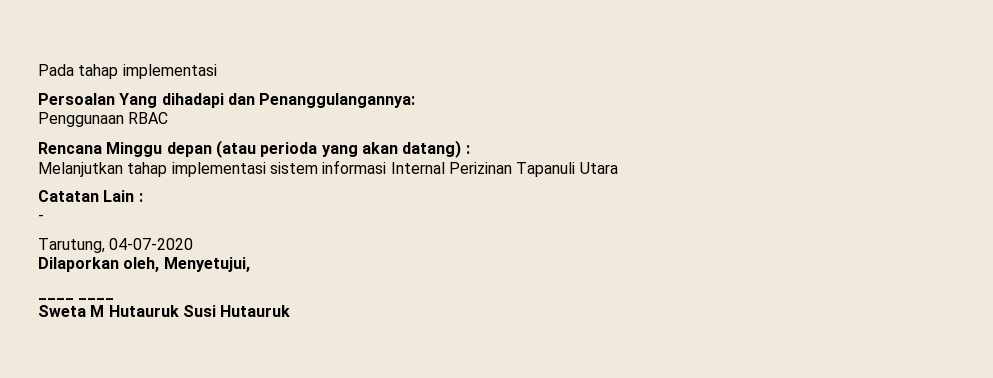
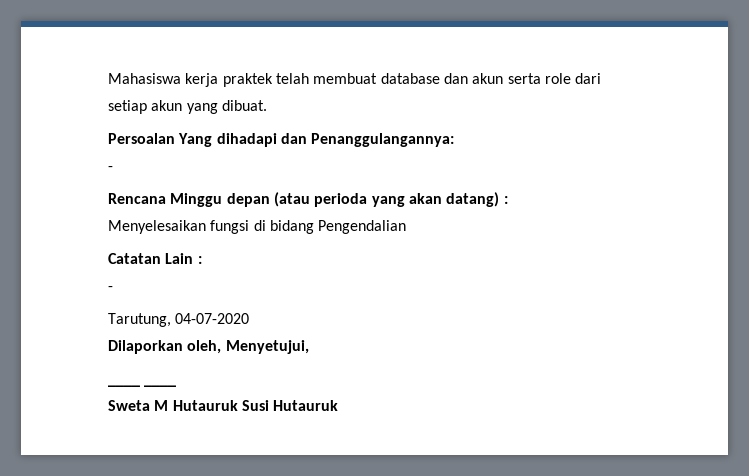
[38,64,217,79] Pada tahap implementasi -> [108,73,602,87] [108,100,267,114] Mahasiswa kerja praktek telah membuat database dan akun serta role dari setiap akun yang dibuat.
[38,112,169,127] Penggunaan RBAC -> [108,166,113,171] -
[38,160,618,177] Melanjutkan tahap implementasi sistem informasi Internal Perizinan Tapanuli Utara -> [108,220,407,234] Menyelesaikan fungsi di bidang Pengendalian

